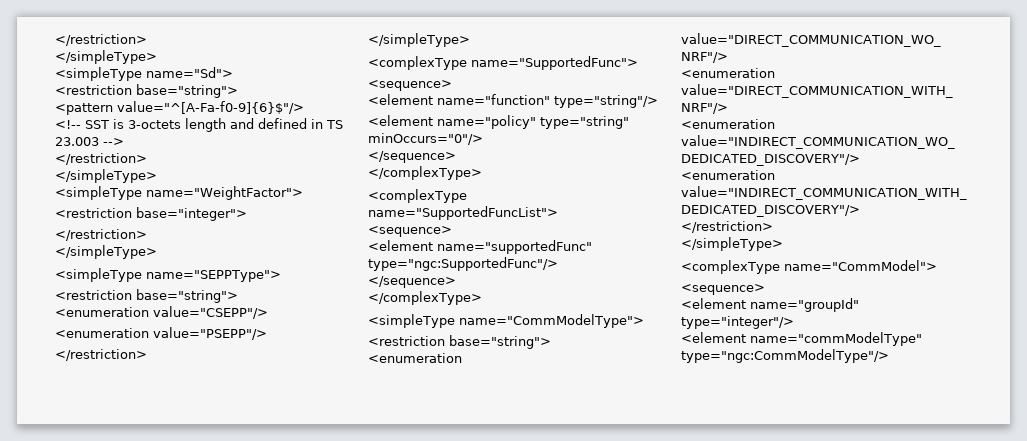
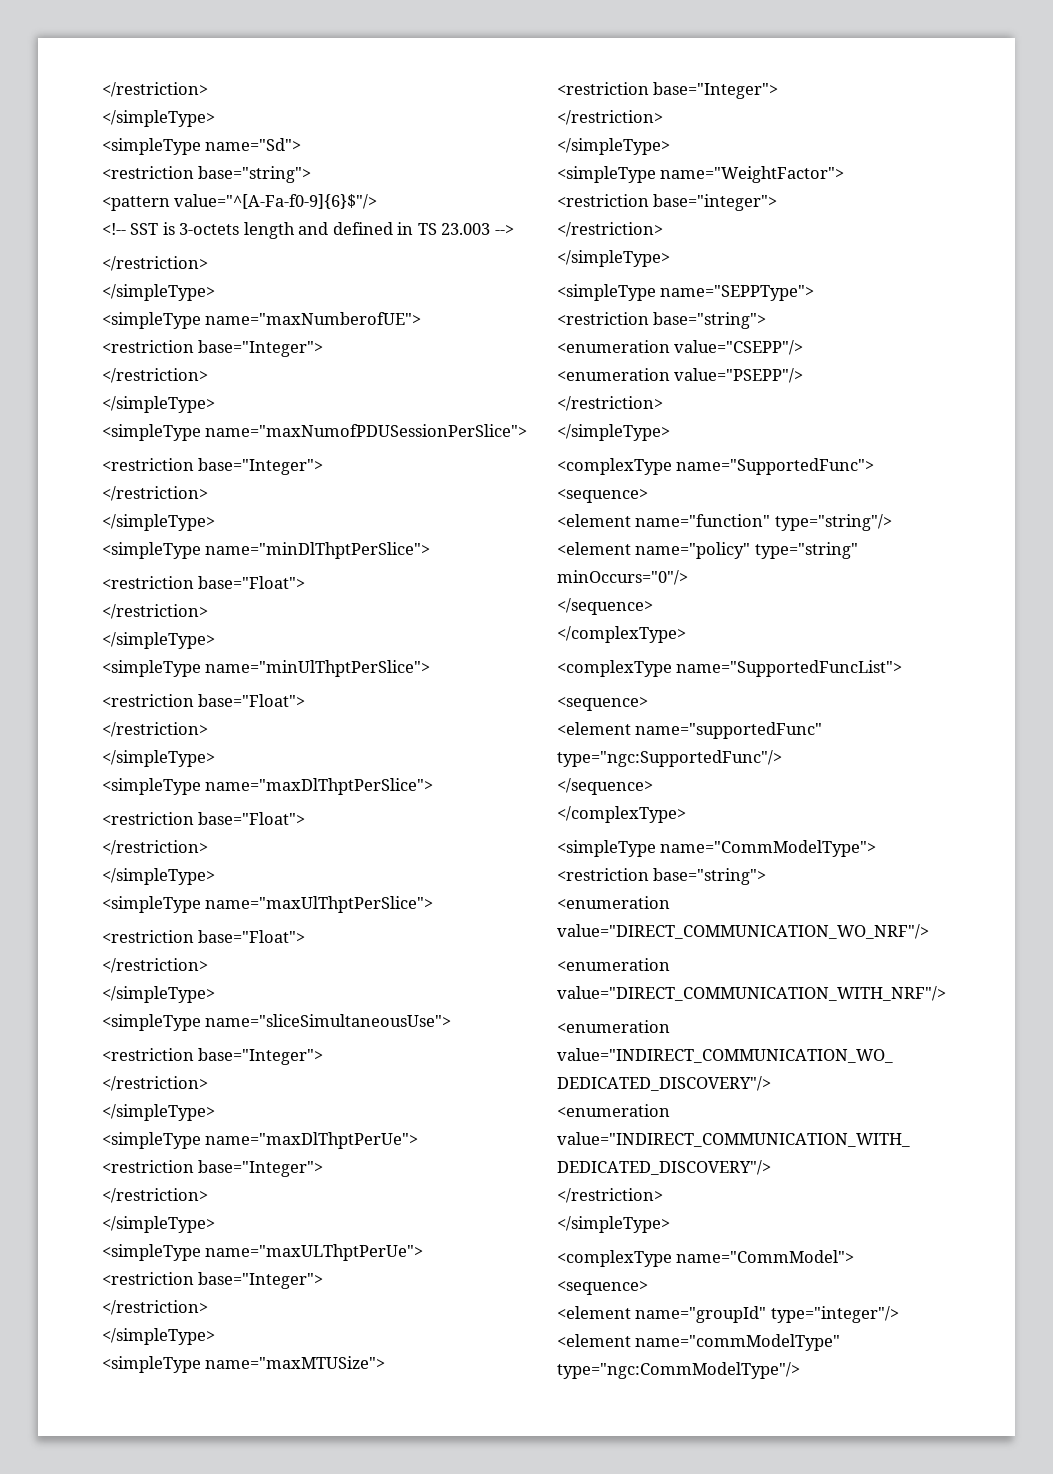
(157, 176) none -> [102,312,422,329] [102,340,324,357] [102,368,208,383] [102,396,215,413] [102,424,528,441] [102,458,324,475] [102,486,208,501] [102,514,215,531] [102,542,431,559] [102,576,306,589] [102,604,208,619] [102,632,215,649] [102,660,431,677] [102,694,306,707] [102,722,208,737] [102,750,215,767] [102,778,434,795] [102,812,306,825] [102,840,208,855] [102,868,215,885] [102,896,434,913] [102,930,306,943] [102,958,208,973] [102,986,215,1003] [102,1014,452,1031] [102,1048,324,1065] [102,1076,208,1091] [102,1104,215,1121] [102,1132,419,1149] [102,1160,324,1177] [102,1188,208,1203] [102,1216,215,1233] [102,1244,424,1261] [102,1272,324,1289] [102,1300,208,1315] [102,1328,215,1345] [102,1356,386,1373] [557,82,779,99] [557,110,663,125] [557,138,670,155] // <simpleType name="maxNumberofUE"> // <restriction base="Integer"> // </restriction> // </simpleType> // <simpleType name="maxNumofPDUSessionPerSlice"> // <restriction base="Integer"> // </restriction> // </simpleType> // <simpleType name="minDlThptPerSlice"> // <restriction base="Float"> // </restriction> // </simpleType> // <simpleType name="minUlThptPerSlice"> // <restriction base="Float"> // </restriction> // </simpleType> // <simpleType name="maxDlThptPerSlice"> // <restriction base="Float"> // </restriction> // </simpleType> // <simpleType name="maxUlThptPerSlice"> // <restriction base="Float"> // </restriction> // </simpleType> // <simpleType name="sliceSimultaneousUse"> // <restriction base="Integer"> // </restriction> // </simpleType> // <simpleType name="maxDlThptPerUe"> // <restriction base="Integer"> // </restriction> // </simpleType> // <simpleType name="maxULThptPerUe"> // <restriction base="Integer"> // </restriction> // </simpleType> // <simpleType name="maxMTUSize"> // <restriction base="Integer"> // </restriction> // </simpleType>

